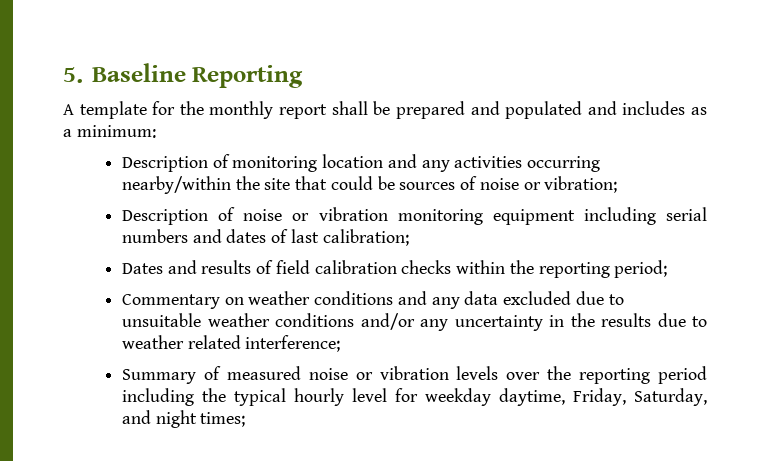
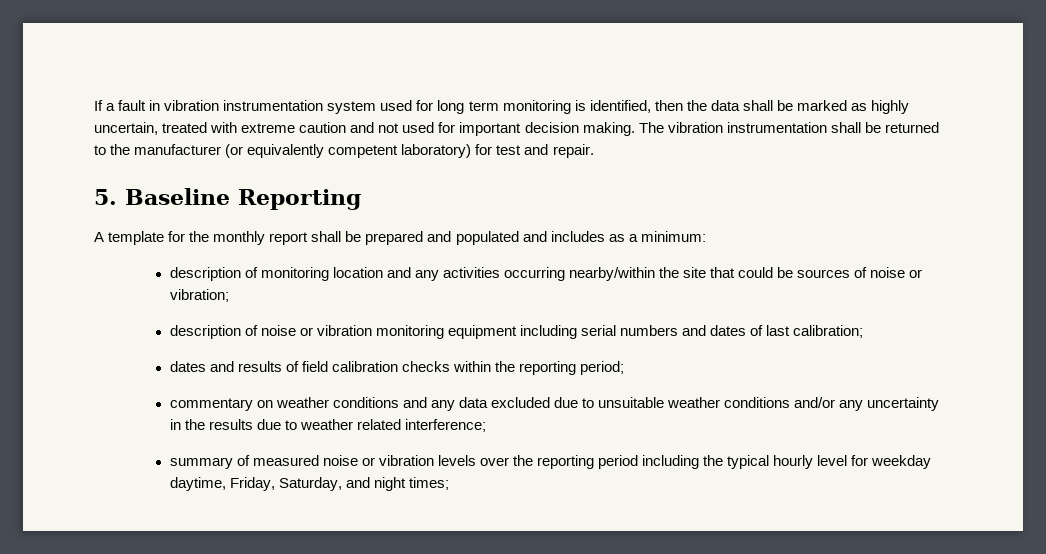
(63, 75) none -> [94,100,910,114] [94,122,939,136] [94,144,594,158] If a fault in vibration instrumentation system used for long term monitoring is identified, then the data shall be marked as highly uncertain, treated with extreme caution and not used for important decision making. The vibration instrumentation shall be returned to the manufacturer (or equivalently competent laboratory) for test and repair. //
[122,156,209,172] Description -> [169,267,241,281] description
[122,209,209,225] Description -> [169,325,241,339] description
[122,263,164,274] Dates -> [169,361,206,372] dates
[122,294,221,309] Commentary -> [169,398,253,411] commentary
[122,369,197,384] Summary -> [169,457,233,469] summary

